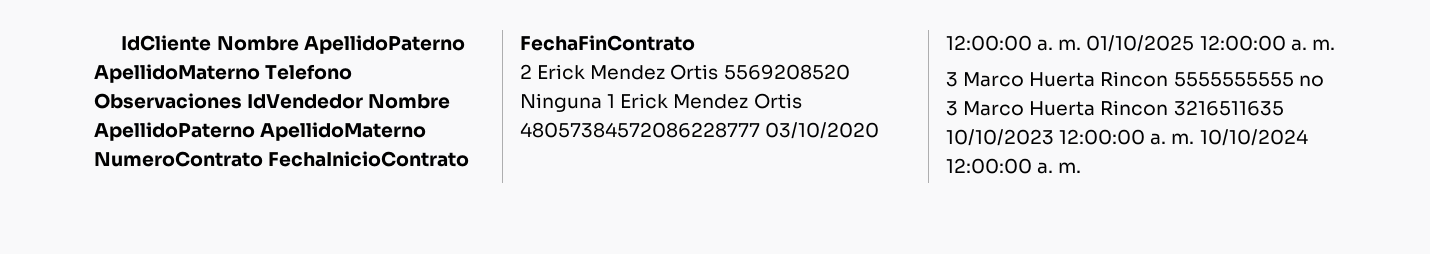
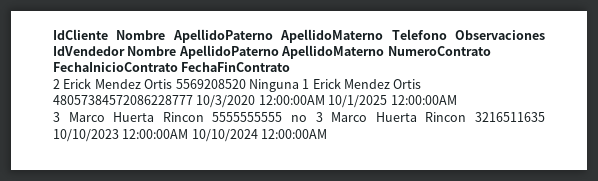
[765,122,880,139] [946,35,1335,52] 03/10/2020 12:00:00 a. m. 01/10/2025 12:00:00 a. m. -> [196,95,457,108] 10/3/2020 12:00:00AM 10/1/2025 12:00:00AM
[1059,129,1308,146] [946,158,1082,174] 12:00:00 a. m. 10/10/2024 12:00:00 a. m. -> [122,129,328,142] 12:00:00AM 10/10/2024 12:00:00AM

